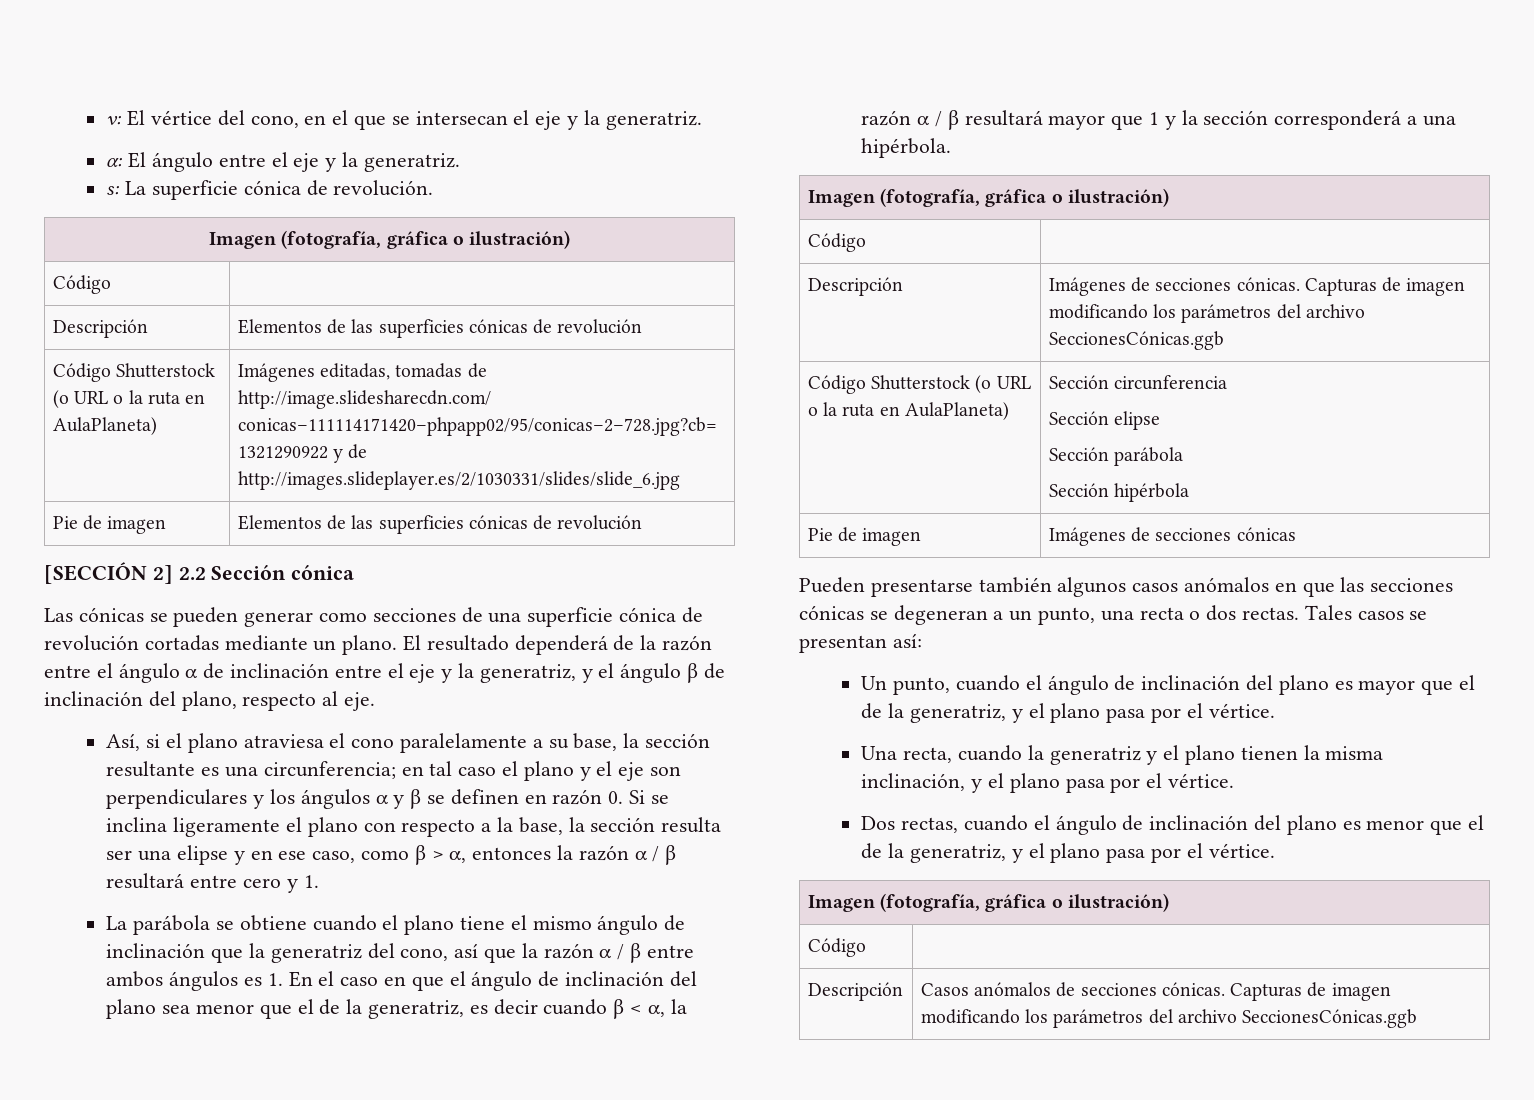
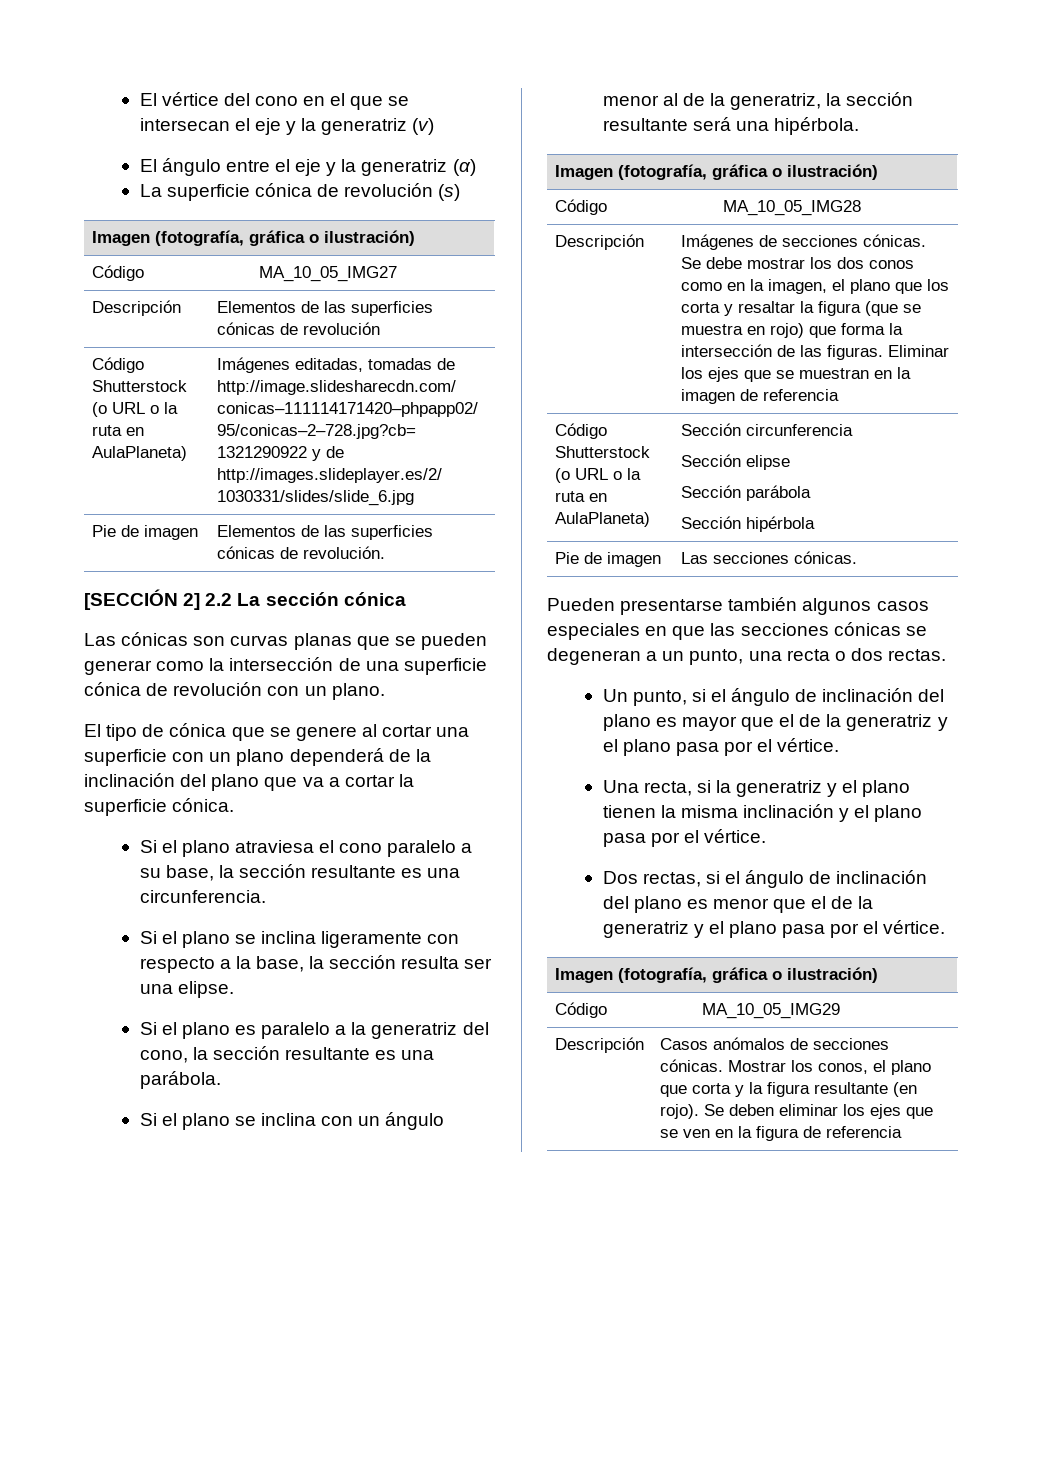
[106,116,123,125] v: -> (139, 99) none
[250,115,299,128] cono, -> [254,96,298,106] cono
[605,111,702,130] [106,158,124,167] generatriz. // α: -> [321,118,435,135] generatriz (v) //
[363,153,460,172] [106,186,121,195] generatriz. // s: -> [361,159,476,176] generatriz (α) //
[333,180,434,196] [208,230,571,249] [52,275,111,294] revolución. // Imagen (fotografía, gráfica o ilustración) // Código | -> [344,183,461,201] [91,230,415,246] [91,265,144,281] [258,266,397,282] revolución (s) // Imagen (fotografía, gráfica o ilustración) // Código | MA_10_05_IMG27
[557,515,643,530] revolución -> [302,546,385,559] revolución.
[211,565,287,580] Sección -> [237,592,339,606] La sección
(144, 614) none -> [193,633,390,650] son curvas planas que
[372,608,456,622] secciones -> [209,657,334,671] la intersección
[144,635,308,651] cortadas mediante -> [267,686,300,696] con
[403,635,713,655] [44,663,725,683] [44,691,376,711] [106,734,161,751] El resultado dependerá de la razón entre el ángulo α de inclinación entre el eje y la generatriz, y el ángulo β de inclinación del plano, respecto al eje. // Así, si -> [84,723,470,741] [84,748,431,766] [84,773,414,791] [84,798,235,816] [139,840,157,853] // El tipo de cónica que se genere al cortar una superficie con un plano dependerá de la inclinación del plano que va a cortar la superficie cónica. // Si
[400,733,528,753] paralelamente -> [387,840,457,857] paralelo
[263,761,682,781] [106,789,646,809] circunferencia; en tal caso el plano y el eje son perpendiculares y los ángulos α y β se definen en razón 0. Si -> [139,890,266,903] [139,931,230,948] circunferencia. // Si el plano
[285,817,358,837] el plano -> (423, 939) none
[176,845,677,865] [106,873,319,893] [106,915,686,935] [106,943,694,963] [106,971,697,991] [106,999,687,1019] [861,110,1418,130] elipse y en ese caso, como β > α, entonces la razón α / β resultará entre cero y 1. // La parábola se obtiene cuando el plano tiene el mismo ángulo de inclinación que la generatriz del cono, así que la razón α / β entre ambos ángulos es 1. En el caso en que el ángulo de inclinación del plano sea menor que el de la generatriz, es decir cuando β < α, la razón α / β resultará mayor que 1 y la sección corresponderá a -> [177,981,234,998] [139,1022,489,1039] [139,1046,435,1063] [139,1071,221,1089] [139,1112,445,1130] [602,92,914,110] [602,117,731,131] elipse. // Si el plano es paralelo a la generatriz del cono, la sección resultante es una parábola. // Si el plano se inclina con un ángulo menor al de la generatriz, la sección resultante será
(866, 242) none -> [722,200,861,216] MA_10_05_IMG28
[1304,277,1466,296] [1048,304,1365,323] [1048,331,1224,350] Capturas de imagen modificando los parámetros del archivo SeccionesCónicas.ggb -> [680,257,914,269] [680,279,949,294] [680,301,921,316] [680,323,903,338] [680,344,949,360] [680,367,911,382] [680,389,839,404] Se debe mostrar los dos conos como en la imagen, el plano que los corta y resaltar la figura (que se muestra en rojo) que forma la intersección de las figuras. Eliminar los ejes que se muestran en la imagen de referencia
[1048,527,1296,546] Imágenes de secciones cónicas -> [680,551,857,564] Las secciones cónicas.
[1184,577,1270,592] anómalos -> [547,623,640,640] especiales
[1304,605,1428,620] [799,634,922,653] Tales casos se presentan así: -> (947, 655) none
[955,675,1020,691] cuando -> [691,689,706,702] si
[909,704,1006,723] generatriz, -> [846,714,933,731] generatriz
[957,745,1022,761] cuando -> [696,780,711,793] si
[861,773,966,791] inclinación, -> [742,804,834,818] inclinación
[963,815,1028,831] cuando -> [705,871,720,884] si
[909,844,1006,863] generatriz, -> [602,921,689,938] generatriz
(866, 947) none -> [701,1003,840,1019] MA_10_05_IMG29
[1230,982,1391,1001] [920,1009,1418,1028] Capturas de imagen modificando los parámetros del archivo SeccionesCónicas.ggb -> [727,1060,931,1075] [659,1082,917,1097] [659,1104,933,1119] [659,1126,902,1141] Mostrar los conos, el plano que corta y la figura resultante (en rojo). Se deben eliminar los ejes que se ven en la figura de referencia

